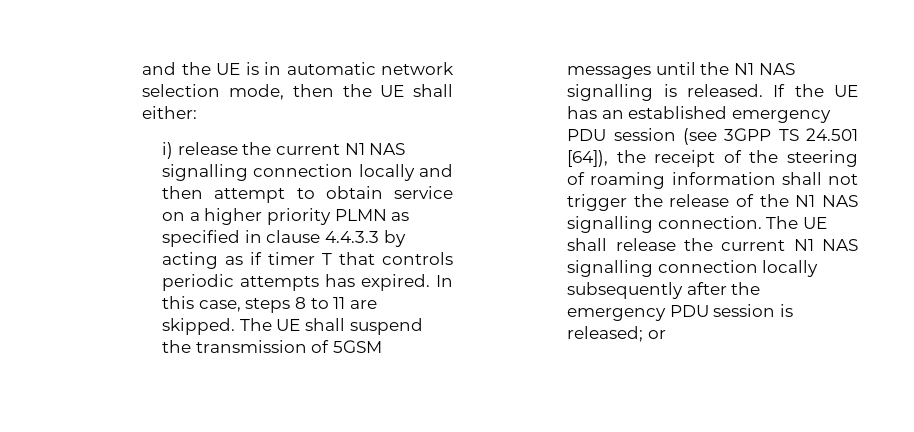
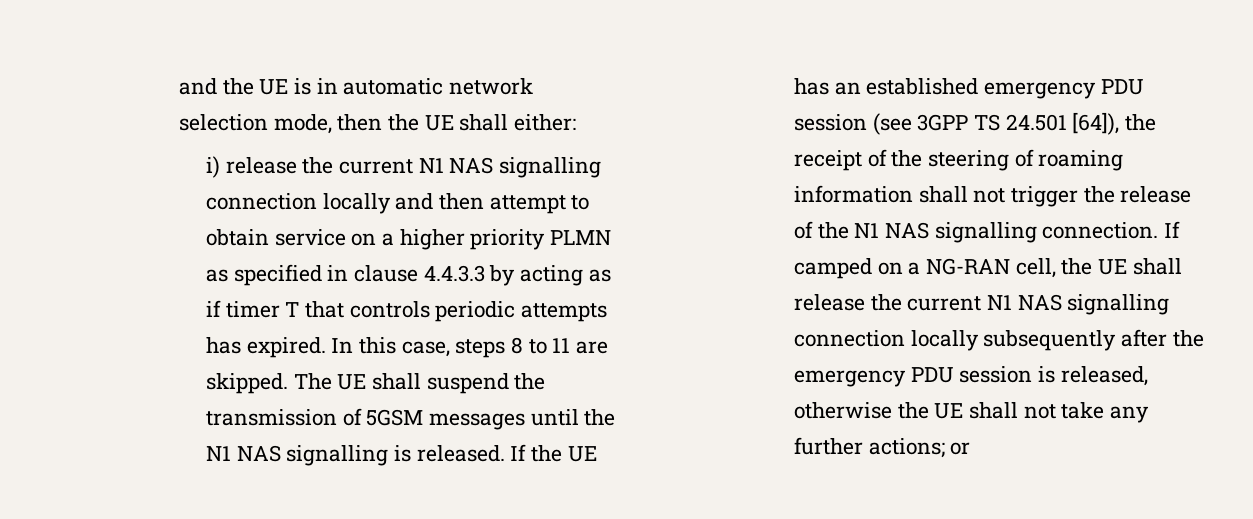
[766,216,799,229] The -> [1163,221,1180,238] [793,258,1093,279] If camped on a NG-RAN cell, the
[567,326,644,342] released; -> [1060,366,1148,386] [793,402,1149,423] [793,437,945,458] released, otherwise the UE shall not take any further actions;

